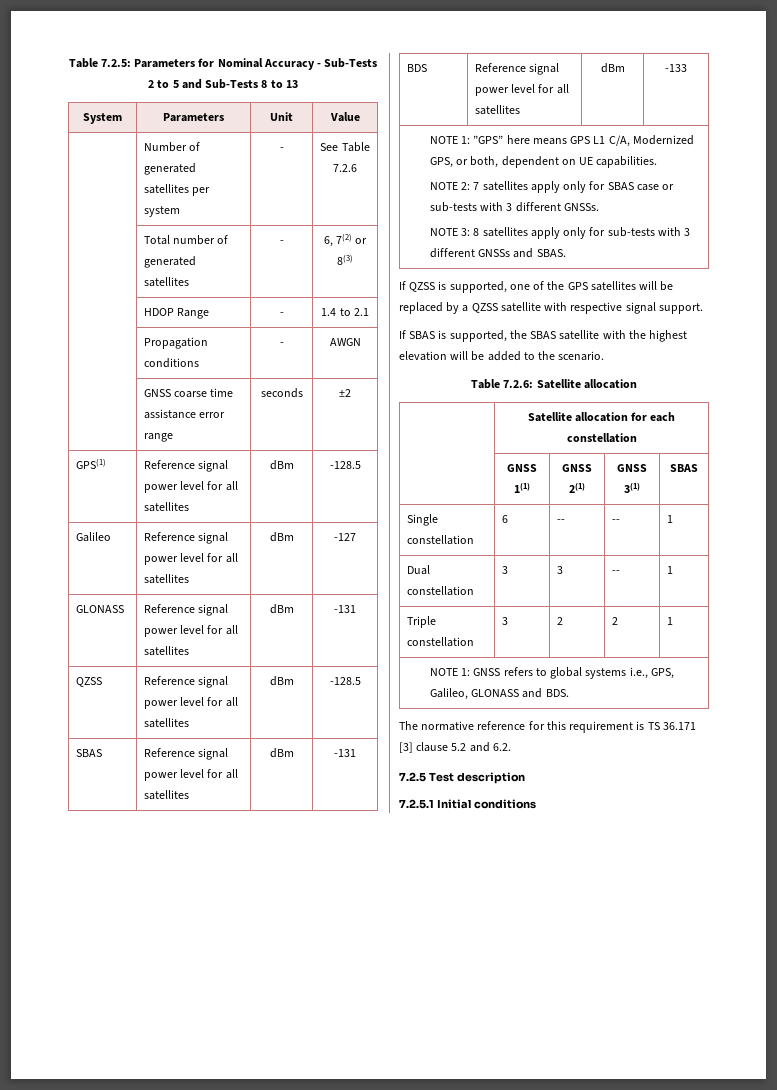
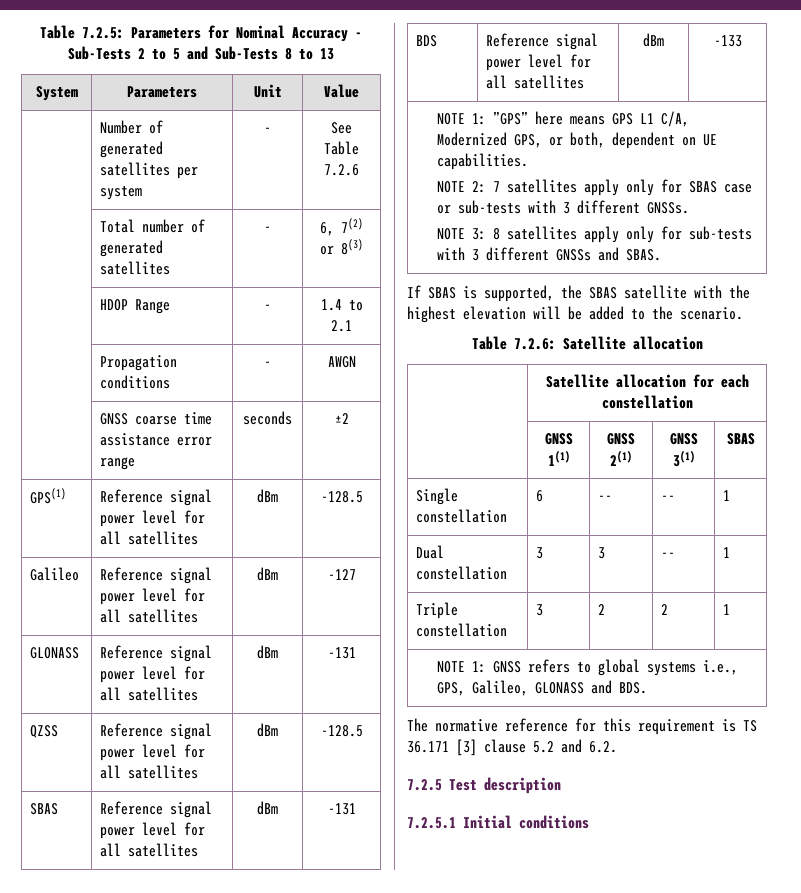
[399,281,674,293] [399,302,703,314] // If QZSS is supported, one of the GPS satellites will be replaced by a QZSS satellite with respective signal support. -> (662, 255) none

